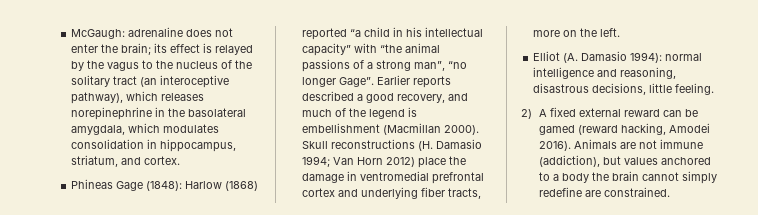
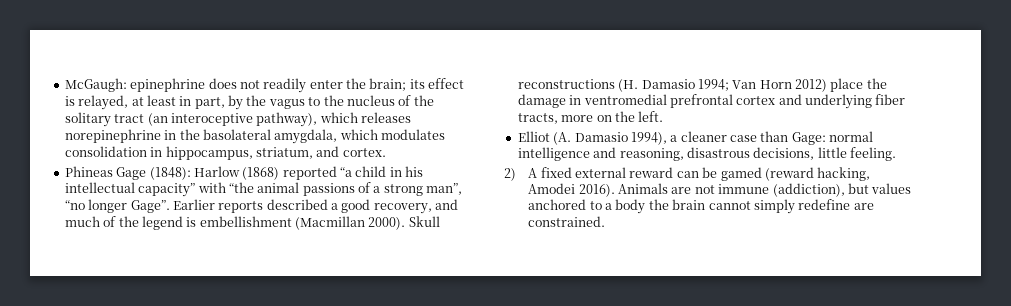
[128,27,184,37] adrenaline -> [130,78,206,92] epinephrine
(234, 32) none -> [263,78,307,93] readily
[215,45,254,55] relayed -> [78,95,225,110] relayed, at least in part,
[630,52,663,63] 1994): -> [630,131,826,145] 1994), a cleaner case than Gage:

